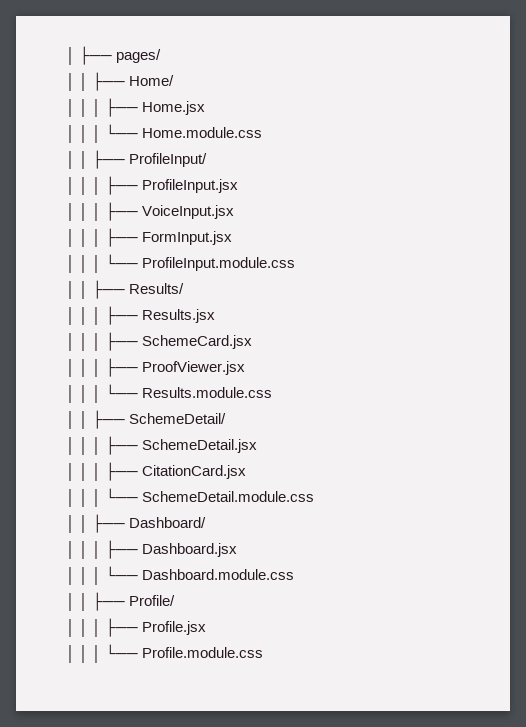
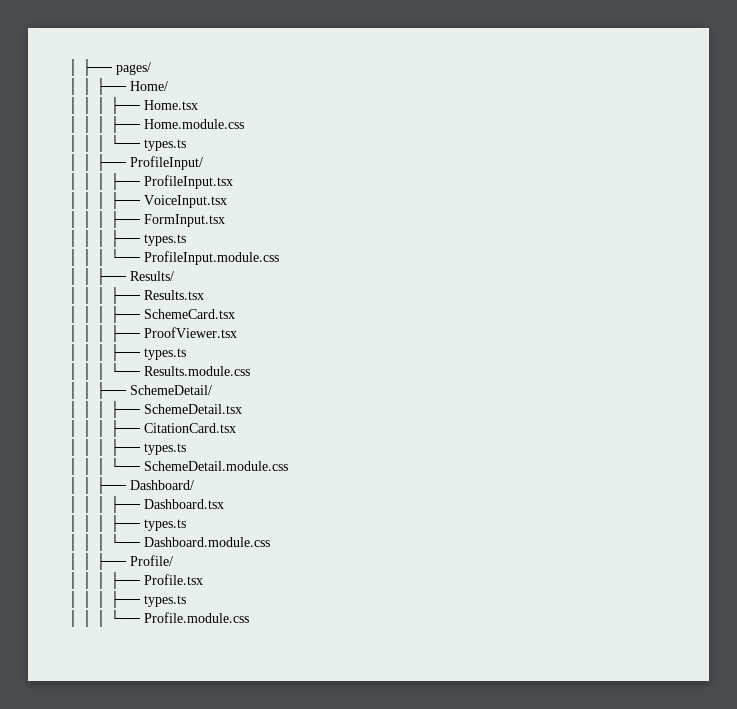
[142,101,206,115] [66,124,263,143] Home.jsx // │ │ │ └── Home.module.css -> [144,100,198,110] [68,116,244,133] [68,135,186,152] Home.tsx // │ │ │ ├── Home.module.css // │ │ │ └── types.ts
[142,179,239,193] [66,202,235,221] [66,228,233,247] ProfileInput.jsx // │ │ │ ├── VoiceInput.jsx // │ │ │ ├── FormInput.jsx -> [144,175,233,189] [68,192,227,209] [68,211,225,228] [68,230,186,247] ProfileInput.tsx // │ │ │ ├── VoiceInput.tsx // │ │ │ ├── FormInput.tsx // │ │ │ ├── types.ts
[142,309,216,323] [66,332,253,351] [66,358,246,377] Results.jsx // │ │ │ ├── SchemeCard.jsx // │ │ │ ├── ProofViewer.jsx -> [144,290,204,300] [68,306,235,323] [68,325,237,342] [68,344,186,361] Results.tsx // │ │ │ ├── SchemeCard.tsx // │ │ │ ├── ProofViewer.tsx // │ │ │ ├── types.ts
[142,439,258,453] [66,462,247,481] SchemeDetail.jsx // │ │ │ ├── CitationCard.jsx -> [144,404,242,414] [68,420,236,437] [68,439,186,456] SchemeDetail.tsx // │ │ │ ├── CitationCard.tsx // │ │ │ ├── types.ts
[142,543,238,557] Dashboard.jsx -> [144,499,224,509] [68,515,186,532] Dashboard.tsx // │ │ │ ├── types.ts
[142,621,207,635] Profile.jsx -> [144,574,203,585] [68,591,186,608] Profile.tsx // │ │ │ ├── types.ts

